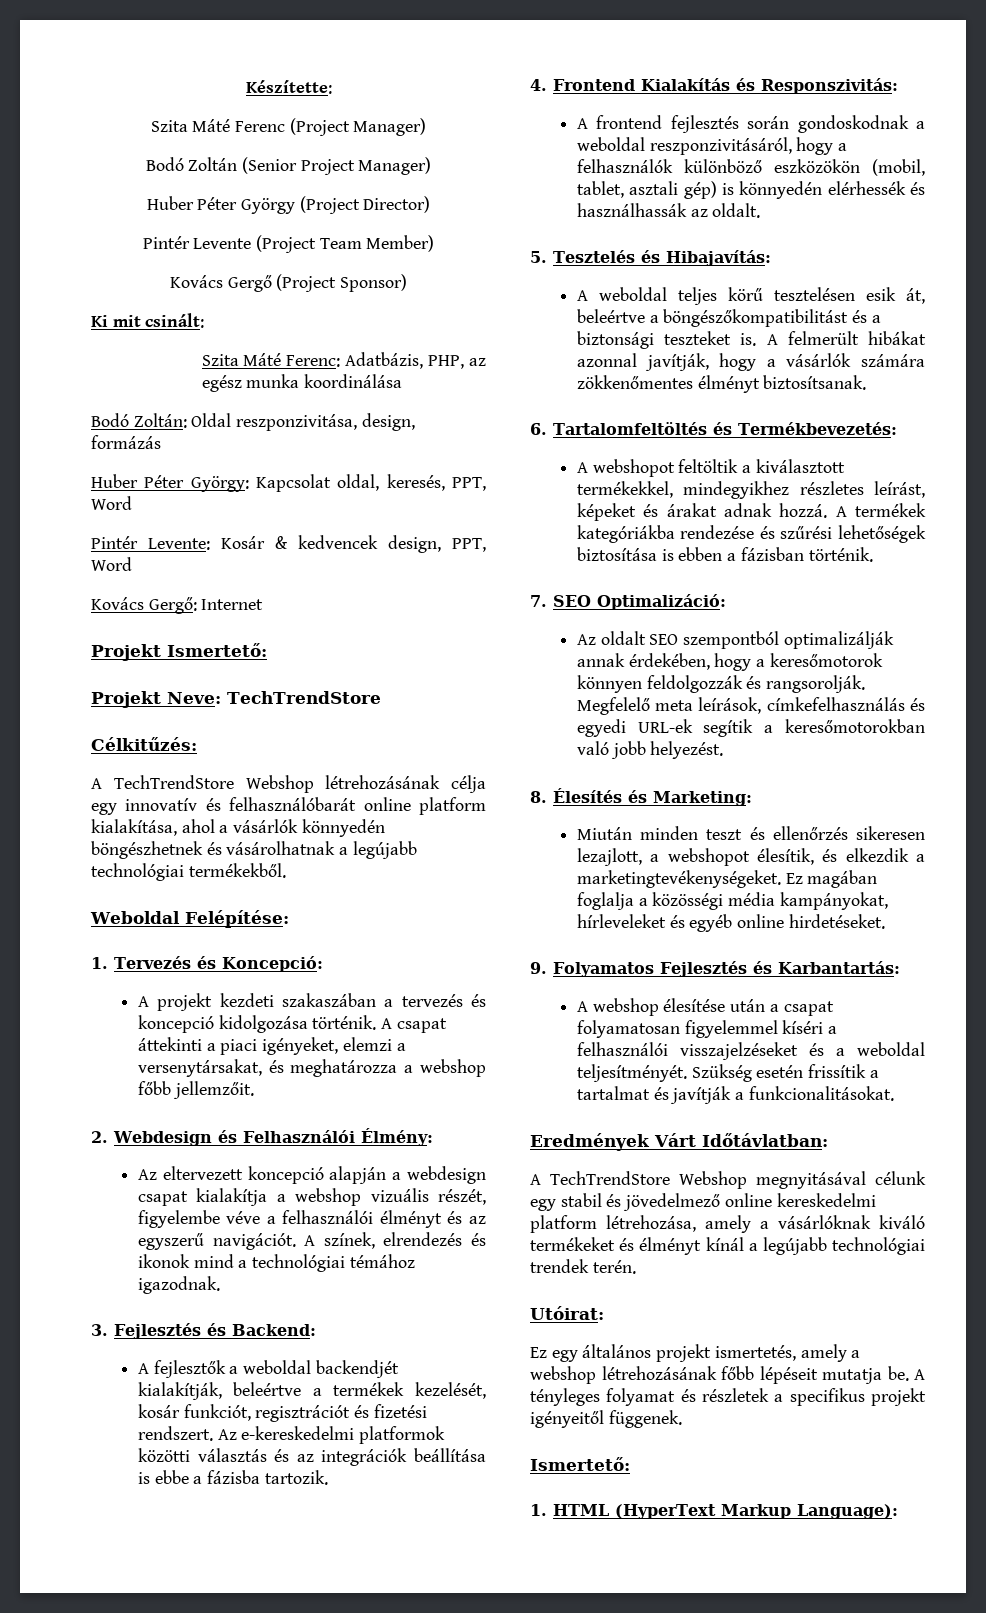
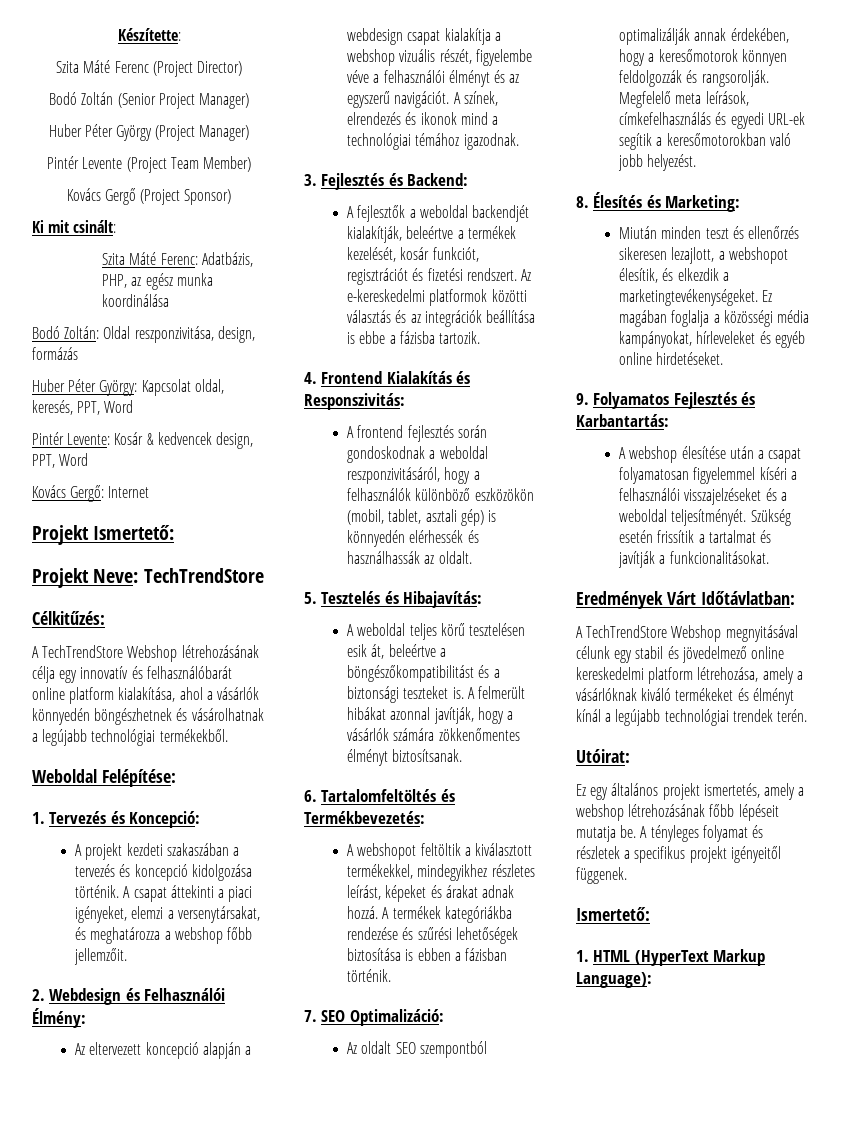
[353,118,427,136] Manager) -> [196,61,242,76] Director)
[363,196,431,213] Director) -> [199,125,250,141] Manager)

